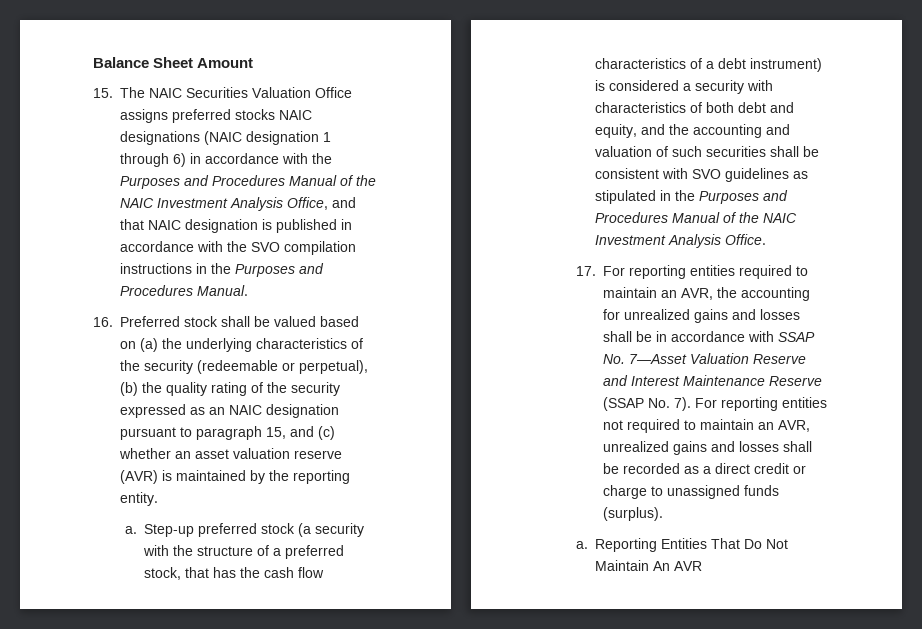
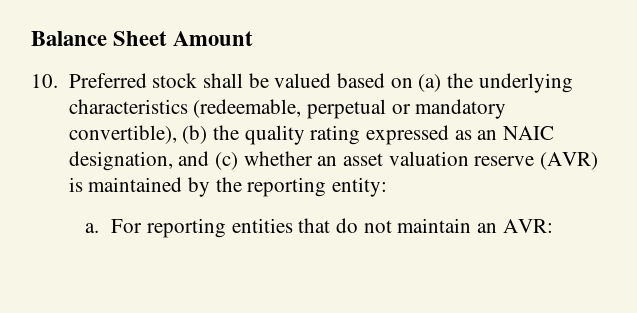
[93,87,352,98] [120,109,312,123] [120,131,331,145] [120,153,332,167] [120,175,376,189] [120,197,356,211] [120,219,352,233] [120,241,356,255] [120,263,324,277] [120,285,248,296] [93,317,113,327] 15. The NAIC Securities Valuation Office assigns preferred stocks NAIC designations (NAIC designation 1 through 6) in accordance with the Purposes and Procedures Manual of the NAIC Investment Analysis Office, and that NAIC designation is published in accordance with the SVO compilation instructions in the Purposes and Procedures Manual. // 16. -> [31,74,58,88] 10.
[351,338,363,349] [120,360,368,374] of the security (redeemable or perpetual), -> [193,99,507,119] [68,125,177,144] (redeemable, perpetual or mandatory convertible),
[251,382,340,396] of the security -> (361, 135) none
[266,404,339,418] [120,426,286,440] designation pursuant to paragraph 15, -> [68,151,173,171] designation,
[120,492,158,506] [125,523,365,537] [143,545,345,559] [144,567,325,580] [595,58,823,72] [595,80,774,94] [595,102,795,113] [595,124,791,138] [595,146,820,157] [595,168,809,182] [595,190,789,204] [595,212,798,223] [595,234,767,248] [576,265,809,279] [603,287,811,301] [603,309,801,323] [603,331,816,342] [603,353,807,364] [603,375,823,386] [603,397,828,411] [603,419,811,433] [603,441,813,455] [603,463,807,474] [603,485,780,499] [603,507,664,521] [576,538,789,552] [595,560,703,571] entity. // a. Step-up preferred stock (a security with the structure of a preferred stock, that has the cash flow characteristics of a debt instrument) is considered a security with characteristics of both debt and equity, and the accounting and valuation of such securities shall be consistent with SVO guidelines as stipulated in the Purposes and Procedures Manual of the NAIC Investment Analysis Office. // 17. For reporting entities required to maintain an AVR, the accounting for unrealized gains and losses shall be in accordance with SSAP No. 7—Asset Valuation Reserve and Interest Maintenance Reserve (SSAP No. 7). For reporting entities not required to maintain an AVR, unrealized gains and losses shall be recorded as a direct credit or charge to unassigned funds (surplus). // a. Reporting Entities That Do Not Maintain An AVR -> [331,177,387,197] [84,218,553,238] entity: // a. For reporting entities that do not maintain an AVR:

